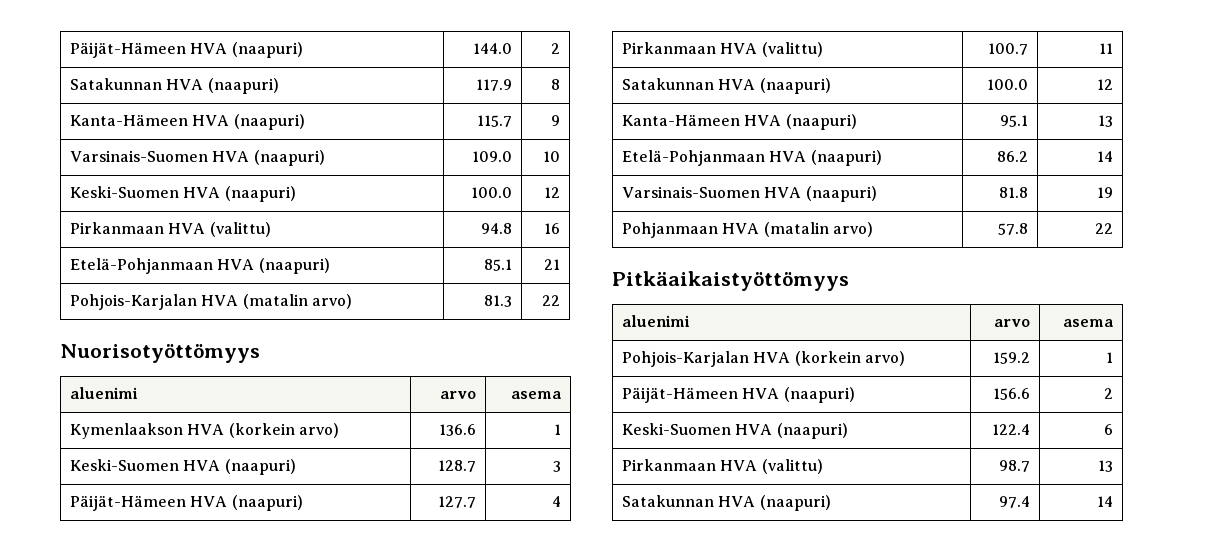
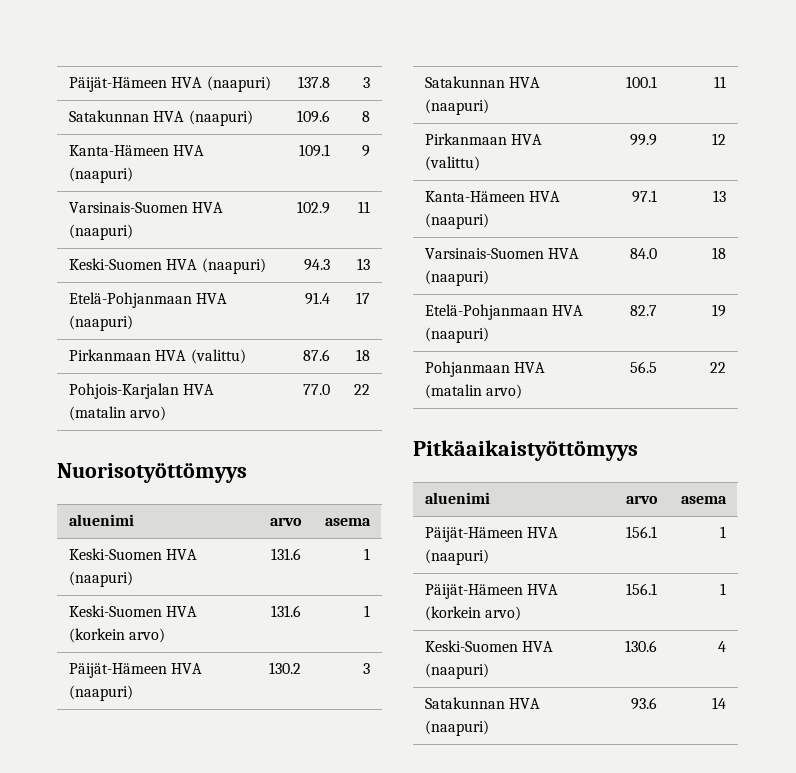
[70,42,303,58] [472,43,512,54] [550,43,560,54] [70,78,279,94] [475,79,512,91] Päijät-Hämeen HVA (naapuri) | 144.0 | 2 // Satakunnan HVA (naapuri) | 117.9 -> [68,76,271,92] [298,76,331,88] [363,77,371,88] [68,110,253,126] [297,110,331,123] Päijät-Hämeen HVA (naapuri) | 137.8 | 3 // Satakunnan HVA (naapuri) | 109.6
[476,115,512,127] 115.7 -> [299,144,331,157] 109.1
[471,151,512,162] [542,151,560,162] [70,186,296,202] [470,187,512,198] [543,187,560,198] [70,222,271,237] [480,223,512,234] [543,223,560,234] [70,258,330,274] [483,259,512,271] [543,259,560,270] 109.0 | 10 // Keski-Suomen HVA (naapuri) | 100.0 | 12 // Pirkanmaan HVA (valittu) | 94.8 | 16 // Etelä-Pohjanmaan HVA (naapuri) | 85.1 | 21 -> [297,201,331,214] [358,201,371,213] [68,258,266,274] [304,259,331,271] [357,258,371,270] [68,292,228,308] [68,315,133,331] [305,292,331,305] [356,292,371,304] [68,349,246,364] [303,349,331,361] [356,349,371,361] 102.9 | 11 // Keski-Suomen HVA (naapuri) | 94.3 | 13 // Etelä-Pohjanmaan HVA (naapuri) | 91.4 | 17 // Pirkanmaan HVA (valittu) | 87.6 | 18
[483,295,512,307] 81.3 -> [303,384,331,395] 77.0
[70,423,340,439] [438,424,476,436] [553,424,561,435] [70,459,296,475] [437,460,476,472] [552,461,561,472] [70,495,303,511] [437,496,476,508] [551,496,561,507] [622,42,823,57] [987,43,1028,55] [1098,43,1113,54] [622,78,831,94] [986,79,1028,90] Kymenlaakson HVA (korkein arvo) | 136.6 | 1 // Keski-Suomen HVA (naapuri) | 128.7 | 3 // Päijät-Hämeen HVA (naapuri) | 127.7 | 4 // Pirkanmaan HVA (valittu) | 100.7 | 11 // Satakunnan HVA (naapuri) | 100.0 -> [68,548,198,560] [68,571,133,587] [271,548,302,560] [364,548,371,560] [68,605,198,617] [68,628,166,643] [271,605,302,617] [364,605,371,617] [68,663,203,678] [68,685,133,701] [269,662,302,674] [363,663,371,674] [424,76,541,88] [424,99,489,115] [626,76,658,88] [714,76,727,88] [424,133,543,145] [424,156,480,171] [630,134,658,146] Keski-Suomen HVA (naapuri) | 131.6 | 1 // Keski-Suomen HVA (korkein arvo) | 131.6 | 1 // Päijät-Hämeen HVA (naapuri) | 130.2 | 3 // Satakunnan HVA (naapuri) | 100.1 | 11 // Pirkanmaan HVA (valittu) | 99.9
[999,115,1028,127] [1097,115,1113,127] [622,150,882,166] [996,151,1028,162] [1096,151,1113,162] [622,186,877,202] [998,187,1028,198] 95.1 | 13 // Etelä-Pohjanmaan HVA (naapuri) | 86.2 | 14 // Varsinais-Suomen HVA (naapuri) | 81.8 -> [632,190,658,203] [713,190,727,202] [424,248,580,259] [424,270,489,286] [630,248,658,259] [712,247,727,259] [424,304,584,320] [424,327,489,343] [630,305,658,316] 97.1 | 13 // Varsinais-Suomen HVA (naapuri) | 84.0 | 18 // Etelä-Pohjanmaan HVA (naapuri) | 82.7
[997,223,1028,235] 57.8 -> [630,361,658,373] 56.5
[622,351,906,367] [992,352,1030,364] [1105,352,1113,363] [622,387,855,403] [992,388,1030,400] [1103,388,1113,399] [622,423,848,439] [991,424,1030,435] [1103,424,1113,435] [622,459,823,474] [998,460,1030,472] [1097,460,1113,472] [622,495,831,511] [998,496,1030,508] Pohjois-Karjalan HVA (korkein arvo) | 159.2 | 1 // Päijät-Hämeen HVA (naapuri) | 156.6 | 2 // Keski-Suomen HVA (naapuri) | 122.4 | 6 // Pirkanmaan HVA (valittu) | 98.7 | 13 // Satakunnan HVA (naapuri) | 97.4 -> [424,527,559,542] [424,549,489,565] [626,526,658,538] [720,526,727,538] [424,584,559,599] [424,606,522,621] [626,583,658,595] [720,583,727,595] [424,640,554,652] [424,663,489,679] [625,640,658,652] [718,641,727,652] [424,697,541,709] [424,720,489,736] [631,697,658,710] Päijät-Hämeen HVA (naapuri) | 156.1 | 1 // Päijät-Hämeen HVA (korkein arvo) | 156.1 | 1 // Keski-Suomen HVA (naapuri) | 130.6 | 4 // Satakunnan HVA (naapuri) | 93.6

